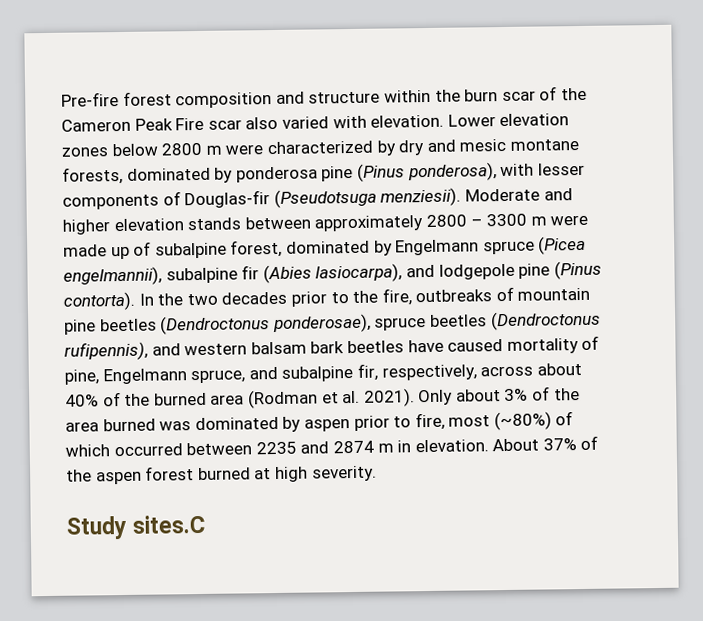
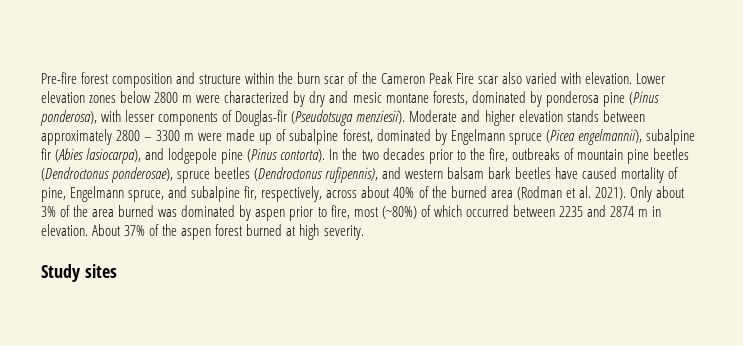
[132,514,206,534] sites.C -> [84,264,117,278] sites

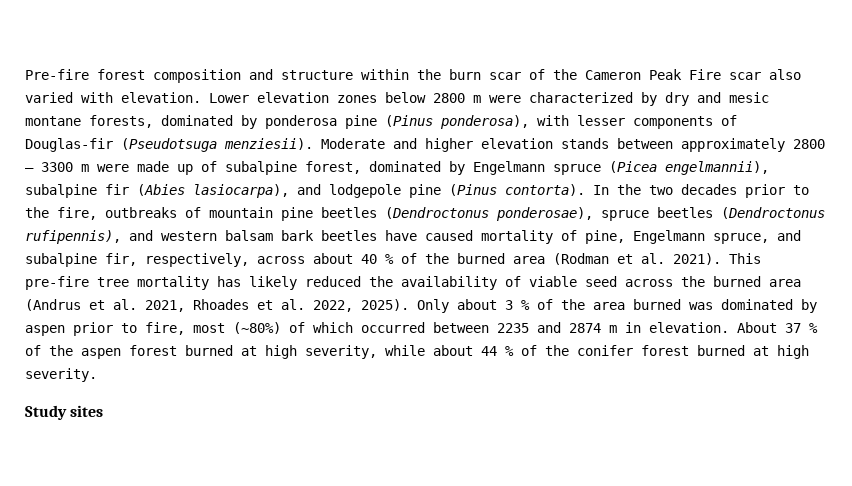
[393,187,415,198] 40% -> [361,254,394,264] 40 %
[629,186,685,202] [41,206,56,217] Only about 3% -> [729,253,761,264] [25,276,801,290] [25,299,530,313] This pre-fire tree mortality has likely reduced the availability of viable seed across the burned area (Andrus et al. 2021, Rhoades et al. 2022, 2025). Only about 3 %
[124,225,146,236] 37% -> [785,323,818,333] 37 %
(320, 232) none -> [305,345,809,359] severity, while about 44 % of the conifer forest burned at high

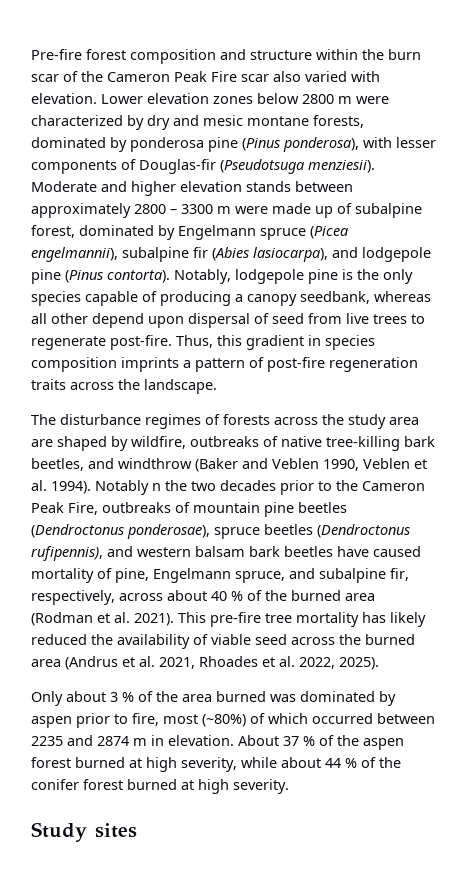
[593,185,609,195] In -> [174,269,413,284] [31,291,431,306] [31,313,425,328] [31,335,375,350] [31,357,418,372] [31,379,217,394] [31,414,419,429] [31,436,435,451] [31,458,427,472] [31,480,161,495] Notably, lodgepole pine is the only species capable of producing a canopy seedbank, whereas all other depend upon dispersal of seed from live trees to regenerate post-fire. Thus, this gradient in species composition imprints a pattern of post-fire regeneration traits across the landscape. // The disturbance regimes of forests across the study area are shaped by wildfire, outbreaks of native tree-killing bark beetles, and windthrow (Baker and Veblen 1990, Veblen et al. 1994). Notably n
[57,207,97,220] fire, -> [362,481,425,491] [31,502,98,515] Cameron Peak Fire,
(409, 305) none -> (379, 663) //

